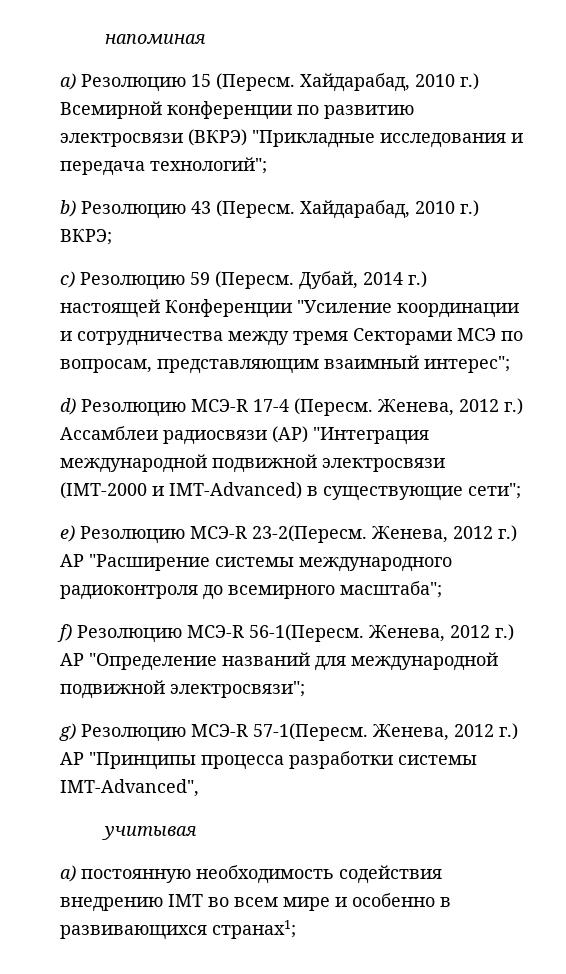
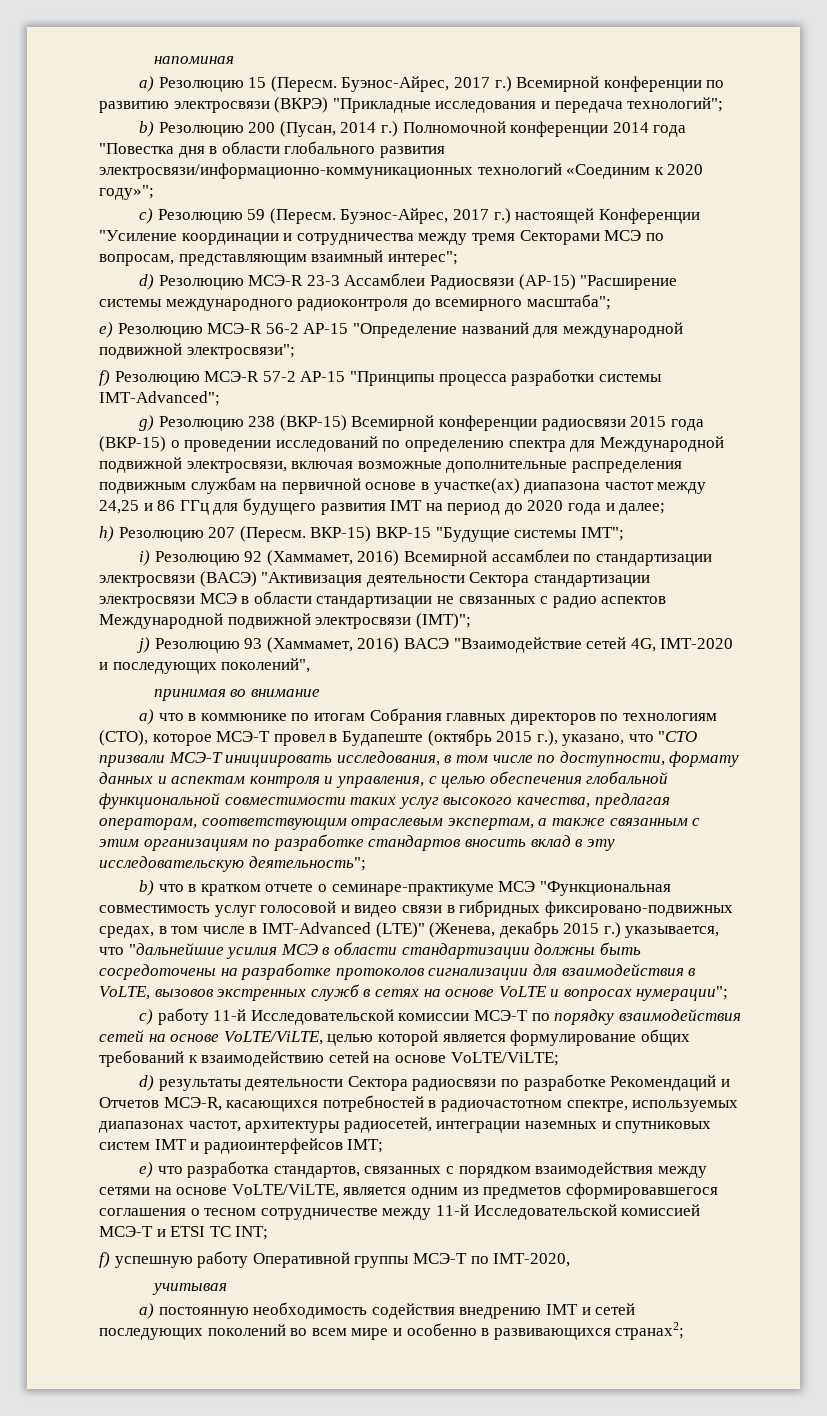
[300,73,455,92] Хайдарабад, 2010 -> [341,76,491,92] Буэнос-Айрес, 2017
[191,200,479,219] [60,229,112,245] 43 (Пересм. Хайдарабад, 2010 г.) ВКРЭ; -> [248,121,687,137] [99,141,445,158] [99,163,704,179] [99,185,154,200] 200 (Пусан, 2014 г.) Полномочной конференции 2014 года "Повестка дня в области глобального развития электросвязи/информационно-коммуникационных технологий «Соединим к 2020 году»";
[299,271,403,290] Дубай, 2014 -> [340,208,490,224] Буэнос-Айрес, 2017
[253,398,523,416] [60,426,429,445] [60,454,445,473] [60,482,521,501] [60,525,517,544] [60,554,84,567] 17-4 (Пересм. Женева, 2012 г.) Ассамблеи радиосвязи (АР) "Интеграция международной подвижной электросвязи (IMT-2000 и IMT-Advanced) в существующие сети"; // e) Резолюцию МСЭ-R 23-2(Пересм. Женева, 2012 г.) АР -> [306,273,576,290] 23-3 Ассамблеи Радиосвязи (АР-15)
[57,624,514,643] [60,653,84,666] f) Резолюцию МСЭ-R 56-1(Пересм. Женева, 2012 г.) АР -> [99,322,349,338] e) Резолюцию МСЭ-R 56-2 АР-15
[59,723,518,742] [60,751,477,770] [60,779,199,797] g) Резолюцию МСЭ-R 57-1(Пересм. Женева, 2012 г.) АР "Принципы процесса разработки системы IMT-Advanced", -> [99,369,662,386] [99,391,220,406] [139,415,704,431] [99,436,724,452] [99,457,682,473] [99,477,707,494] [99,498,666,515] [99,526,624,542] [139,549,712,566] [99,571,650,587] [99,591,667,608] [99,613,471,629] [137,637,734,653] [99,658,311,674] [153,689,321,701] [139,708,718,725] [99,729,698,746] [99,751,740,767] [99,771,669,788] [99,793,670,809] [99,818,701,830] [99,834,615,851] [99,856,366,872] [139,880,671,896] [99,900,733,917] [99,921,720,938] [99,942,641,959] [99,963,697,980] [99,984,729,1001] [139,1008,741,1025] [99,1029,690,1046] [99,1050,559,1067] [139,1074,730,1091] [99,1095,739,1112] [99,1117,712,1133] [99,1138,384,1154] [139,1161,707,1178] [99,1183,718,1199] [99,1204,701,1220] [99,1226,269,1240] [99,1251,571,1268] f) Резолюцию МСЭ-R 57-2 АР-15 "Принципы процесса разработки системы IMT-Advanced"; // g) Резолюцию 238 (ВКР-15) Всемирной конференции радиосвязи 2015 года (ВКР-15) о проведении исследований по определению спектра для Международной подвижной электросвязи, включая возможные дополнительные распределения подвижным службам на первичной основе в участке(ах) диапазона частот между 24,25 и 86 ГГц для будущего развития IMT на период до 2020 года и далее; // h) Резолюцию 207 (Пересм. ВКР-15) ВКР-15 "Будущие системы IMT"; // i) Резолюцию 92 (Хаммамет, 2016) Всемирной ассамблеи по стандартизации электросвязи (ВАСЭ) "Активизация деятельности Сектора стандартизации электросвязи МСЭ в области стандартизации не связанных с радио аспектов Международной подвижной электросвязи (IMT)"; // j) Резолюцию 93 (Хаммамет, 2016) ВАСЭ "Взаимодействие сетей 4G, IMT-2020 и последующих поколений", // принимая во внимание // а) что в коммюнике по итогам Собрания главных директоров по технологиям (СТО), которое МСЭ-Т провел в Будапеште (октябрь 2015 г.), указано, что "CTO призвали МСЭ-Т инициировать исследования, в том числе по доступности, формату данных и аспектам контроля и управления, с целью обеспечения глобальной функциональной совместимости таких услуг высокого качества, предлагая операторам, соответствующим отраслевым экспертам, а также связанным с этим организациям по разработке стандартов вносить вклад в эту исследовательскую деятельность"; // b) что в кратком отчете о семинаре-практикуме МСЭ "Функциональная совместимость услуг голосовой и видео связи в гибридных фиксировано-подвижных средах, в том числе в IMT-Advanced (LTE)" (Женева, декабрь 2015 г.) указывается, что "дальнейшие усилия МСЭ в области стандартизации должны быть сосредоточены на разработке протоколов сигнализации для взаимодействия в VoLTE, вызовов экстренных служб в сетях на основе VoLTE и вопросах нумерации"; // c) работу 11-й Исследовательской комиссии МСЭ-Т по порядку взаимодействия сетей на основе VoLTE/ViLTE, целью которой является формулирование общих требований к взаимодействию сетей на основе VoLTE/ViLTE; // d) результаты деятельности Сектора радиосвязи по разработке Рекомендаций и Отчетов МСЭ-R, касающихся потребностей в радиочастотном спектре, используемых диапазонах частот, архитектуры радиосетей, интеграции наземных и спутниковых систем IMT и радиоинтерфейсов IMT; // e) что разработка стандартов, связанных с порядком взаимодействия между сетями на основе VoLTE/ViLTE, является одним из предметов сформировавшегося соглашения о тесном сотрудничестве между 11-й Исследовательской комиссией МСЭ-Т и ETSI TC INT; // f) успешную работу Оперативной группы МСЭ-Т по IMT-2020,
(203, 900) none -> [581,1303,636,1315] [99,1324,286,1340] и сетей последующих поколений
[212,920,296,939] странах1; -> [615,1322,685,1340] странах2;

